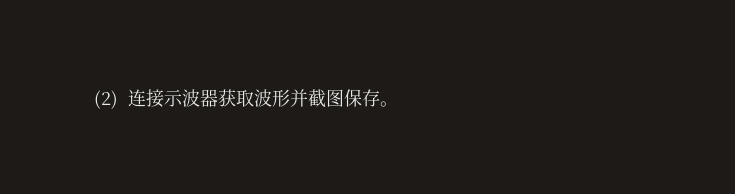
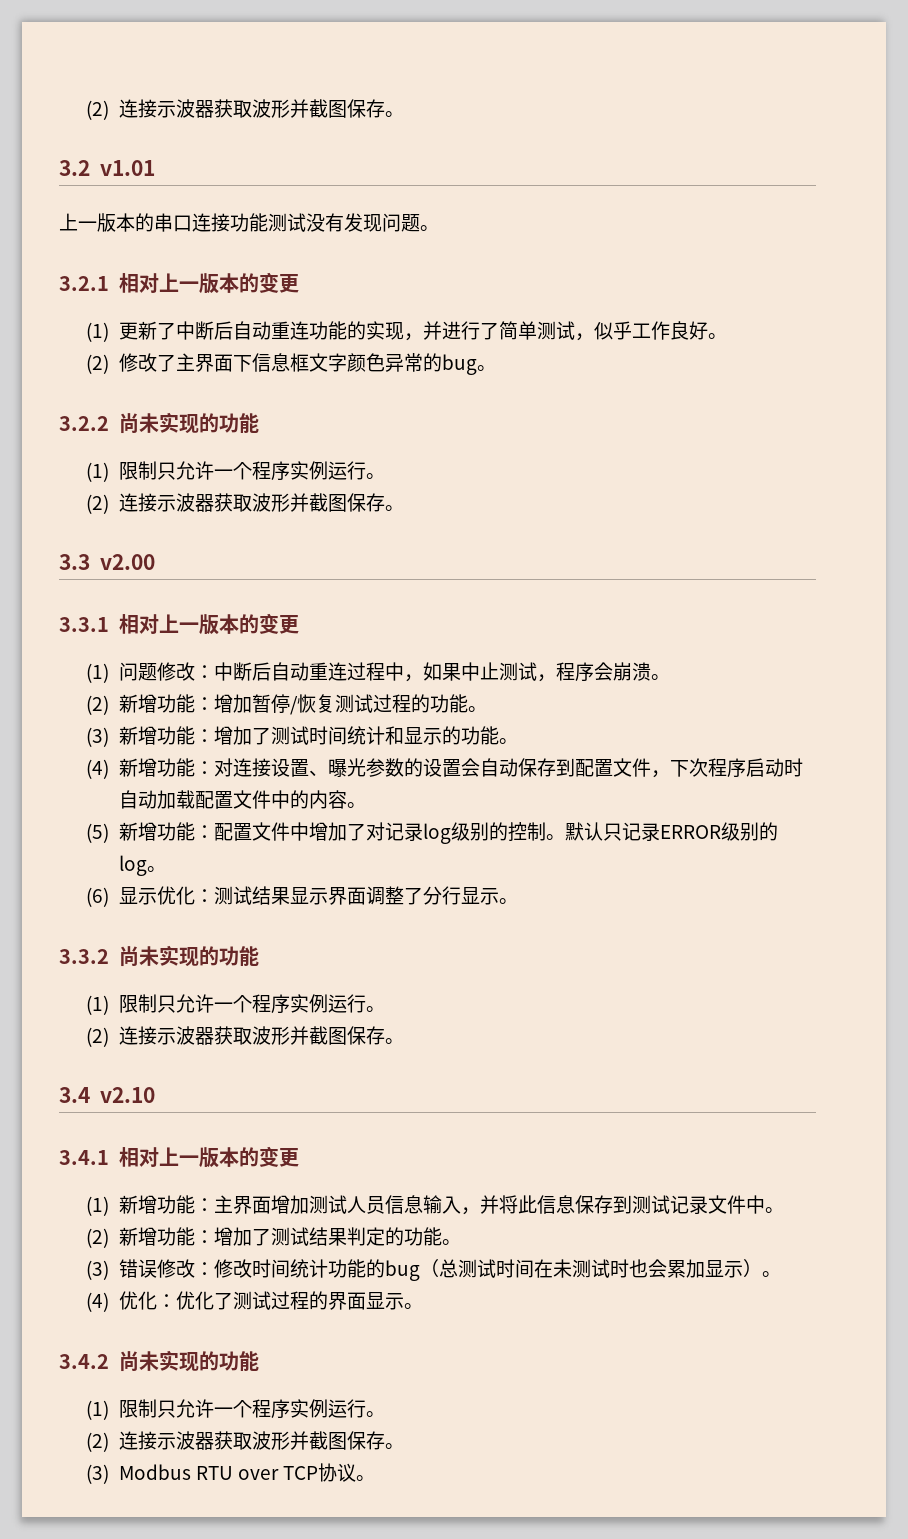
[94,89,399,109] (2)连接示波器获取波形并截图保存。 -> [86,99,404,120] [59,160,155,176] [59,213,439,232] [59,272,299,294] [86,321,727,342] [86,353,496,375] [59,412,259,434] [86,461,385,482] [86,493,404,514] [59,554,155,570] [59,613,299,635] [86,662,670,683] [86,694,487,715] [86,726,518,747] [86,758,803,779] [118,790,366,809] [86,822,778,844] [118,855,166,876] [86,886,518,907] [59,945,259,967] [86,994,385,1015] [86,1026,404,1047] [59,1087,155,1103] [59,1146,299,1168] [86,1195,784,1216] [86,1227,461,1248] [86,1259,781,1281] [86,1291,423,1312] [59,1350,259,1372] [86,1399,385,1420] [86,1431,404,1452] [86,1463,376,1484] (2)连接示波器获取波形并截图保存。 // 3.2 v1.01 // 上一版本的串口连接功能测试没有发现问题。 // 3.2.1相对上一版本的变更 // (1)更新了中断后自动重连功能的实现，并进行了简单测试，似乎工作良好。 // (2)修改了主界面下信息框文字颜色异常的bug。 // 3.2.2尚未实现的功能 // (1)限制只允许一个程序实例运行。 // (2)连接示波器获取波形并截图保存。 // 3.3 v2.00 // 3.3.1相对上一版本的变更 // (1)问题修改：中断后自动重连过程中，如果中止测试，程序会崩溃。 // (2)新增功能：增加暂停/恢复测试过程的功能。 // (3)新增功能：增加了测试时间统计和显示的功能。 // (4)新增功能：对连接设置、曝光参数的设置会自动保存到配置文件，下次程序启动时自动加载配置文件中的内容。 // (5)新增功能：配置文件中增加了对记录log级别的控制。默认只记录ERROR级别的log。 // (6)显示优化：测试结果显示界面调整了分行显示。 // 3.3.2尚未实现的功能 // (1)限制只允许一个程序实例运行。 // (2)连接示波器获取波形并截图保存。 // 3.4 v2.10 // 3.4.1相对上一版本的变更 // (1)新增功能：主界面增加测试人员信息输入，并将此信息保存到测试记录文件中。 // (2)新增功能：增加了测试结果判定的功能。 // (3)错误修改：修改时间统计功能的bug（总测试时间在未测试时也会累加显示）。 // (4)优化：优化了测试过程的界面显示。 // 3.4.2尚未实现的功能 // (1)限制只允许一个程序实例运行。 // (2)连接示波器获取波形并截图保存。 // (3) Modbus RTU over TCP协议。

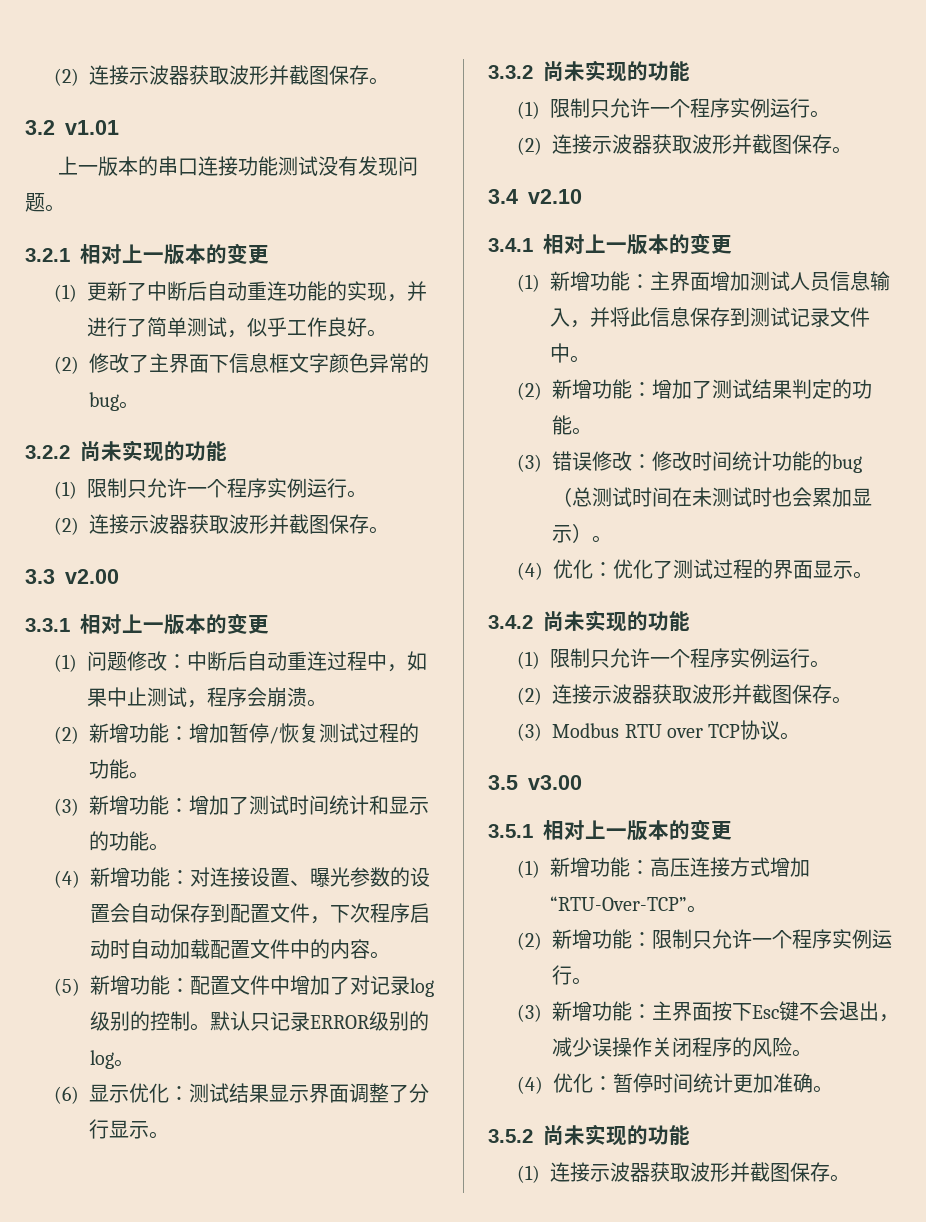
(376, 1478) none -> [488,775,582,790] [488,819,732,841] [517,857,811,878] [550,896,708,913] [517,929,893,950] [552,965,593,985] [517,1001,900,1022] [552,1037,813,1058] [517,1073,834,1094] [488,1124,690,1146] [517,1162,851,1183] // 3.5 v3.00 // 3.5.1相对上一版本的变更 // (1)新增功能：高压连接方式增加“RTU-Over-TCP”。 // (2)新增功能：限制只允许一个程序实例运行。 // (3)新增功能：主界面按下Esc键不会退出，减少误操作关闭程序的风险。 // (4)优化：暂停时间统计更加准确。 // 3.5.2尚未实现的功能 // (1)连接示波器获取波形并截图保存。

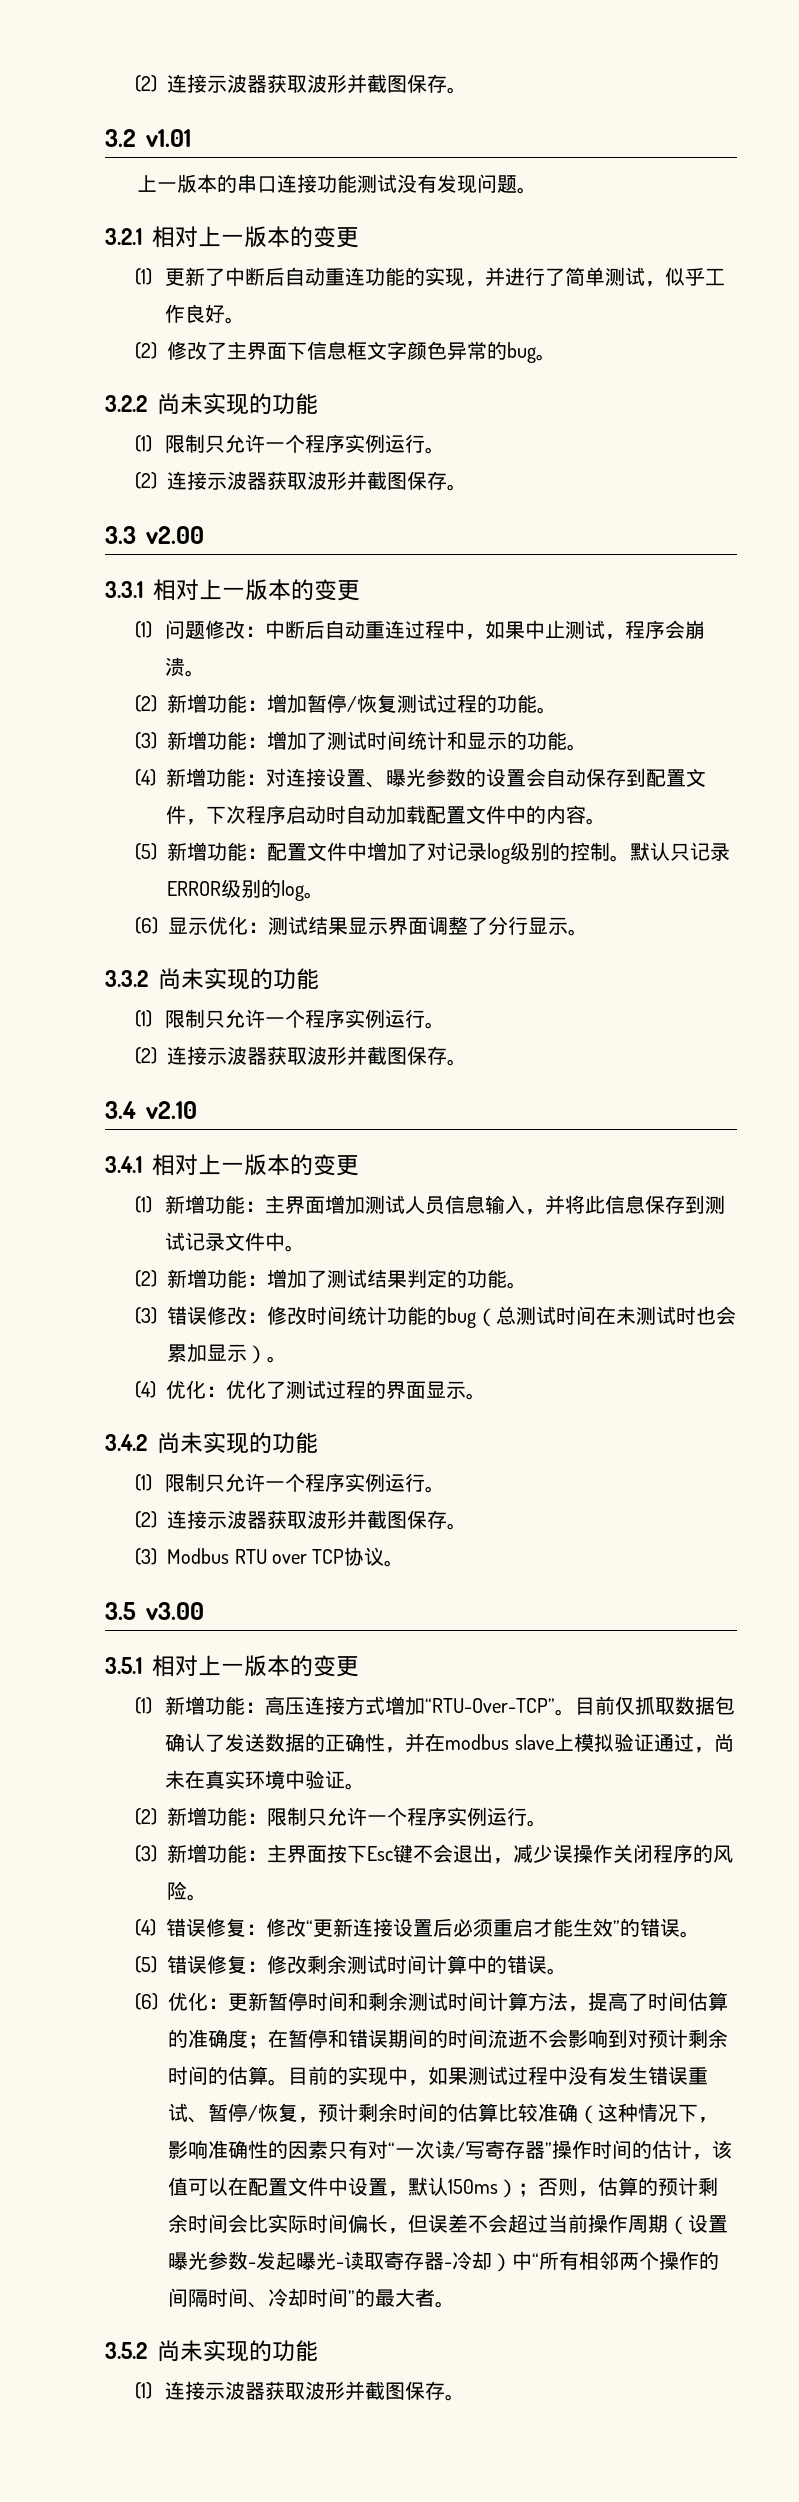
(708, 909) none -> [575,1696,736,1715] [165,1733,734,1753] [165,1770,366,1790] 目前仅抓取数据包确认了发送数据的正确性，并在modbus slave上模拟验证通过，尚未在真实环境中验证。
[553,1073,814,1093] 优化：暂停时间统计更加准确 -> [166,1918,701,1938] [135,1955,568,1975] [135,1992,729,2012] [168,2029,729,2049] [168,2066,709,2086] [168,2103,719,2124] [168,2140,733,2160] [168,2177,719,2198] [168,2214,729,2235] [168,2251,720,2272] [168,2288,436,2308] 错误修复：修改“更新连接设置后必须重启才能生效”的错误。 // (5)错误修复：修改剩余测试时间计算中的错误。 // (6)优化：更新暂停时间和剩余测试时间计算方法，提高了时间估算的准确度；在暂停和错误期间的时间流逝不会影响到对预计剩余时间的估算。目前的实现中，如果测试过程中没有发生错误重试、暂停/恢复，预计剩余时间的估算比较准确（这种情况下，影响准确性的因素只有对“一次读/写寄存器”操作时间的估计，该值可以在配置文件中设置，默认150ms）；否则，估算的预计剩余时间会比实际时间偏长，但误差不会超过当前操作周期（设置曝光参数-发起曝光-读取寄存器-冷却）中“所有相邻两个操作的间隔时间、冷却时间”的最大者

